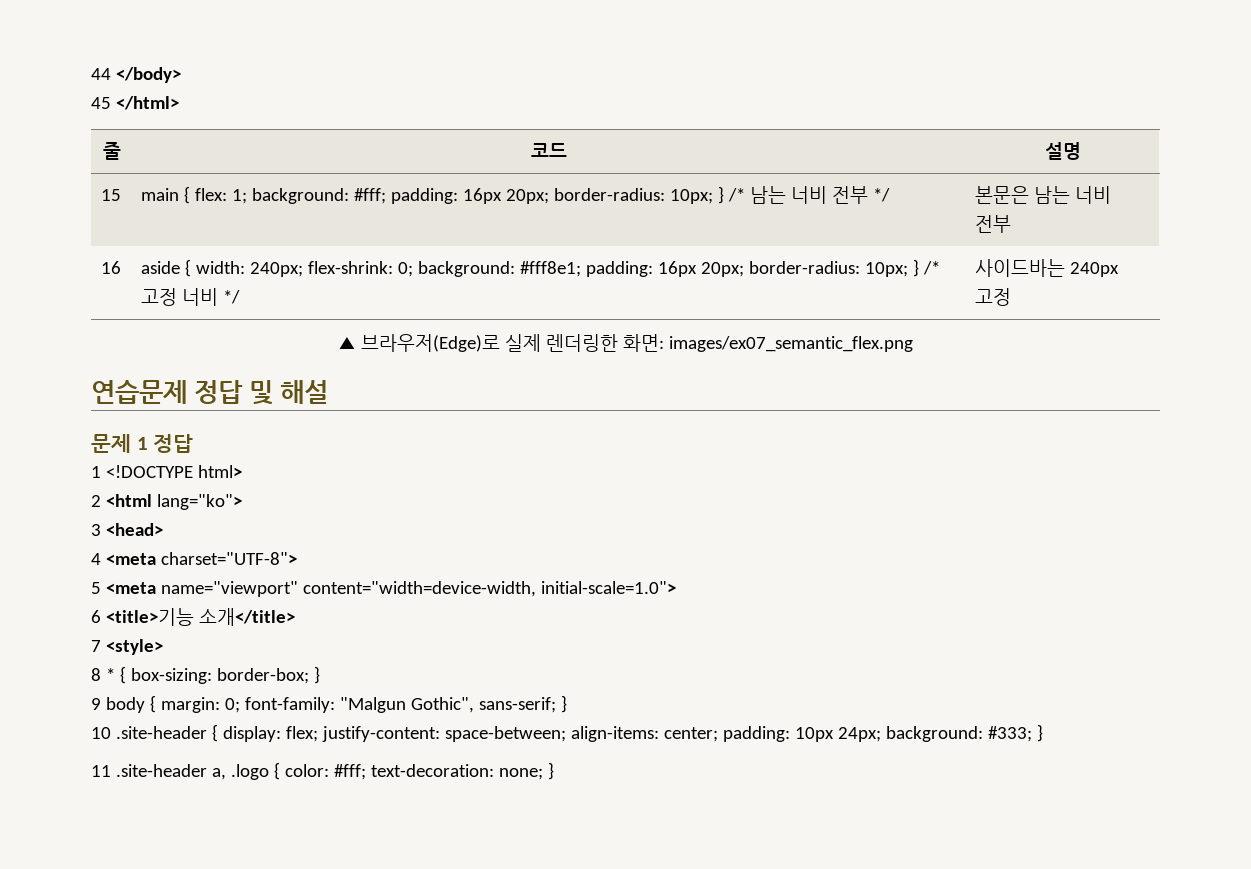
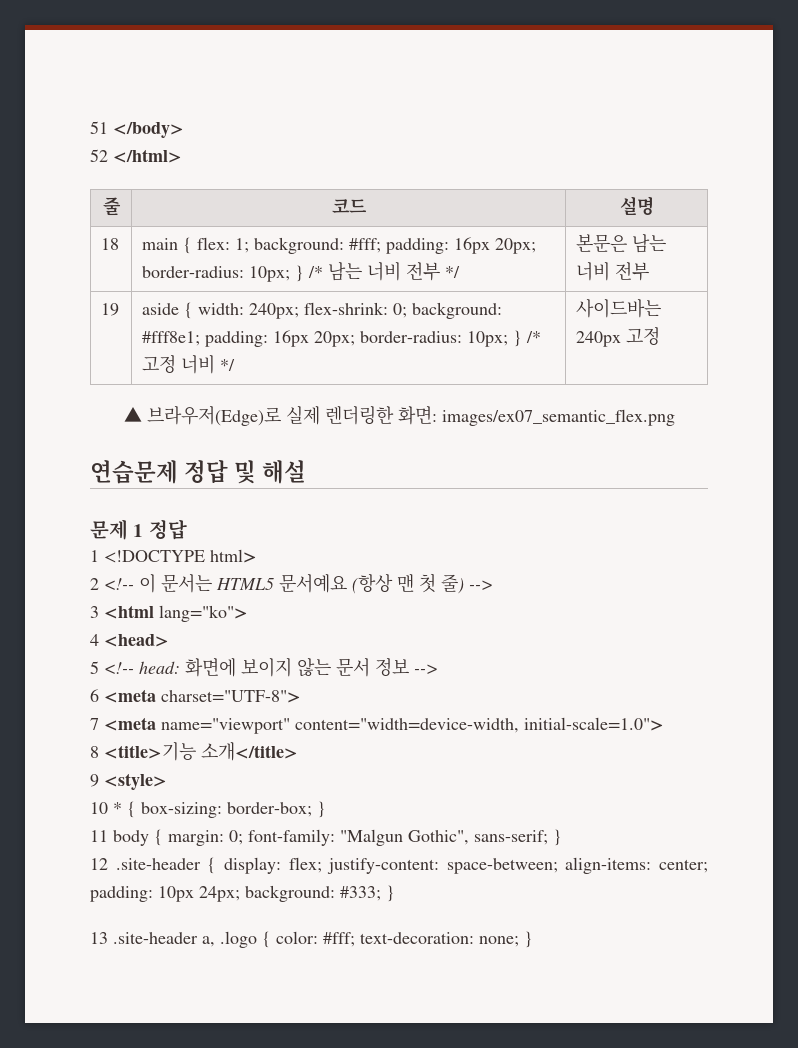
[91,68,111,80] 44 -> [90,121,108,134] 51
[91,97,111,109] 45 -> [90,149,108,162] 52
[100,189,121,201] 15 -> [101,238,120,250] 18
[100,261,121,274] 16 -> [101,303,120,316] 19
(101, 501) none -> [104,573,493,594] [90,606,99,618] <!-- 이 문서는 HTML5 문서예요 (항상 맨 첫 줄) --> // 3
[91,524,101,536] 3 -> [90,634,99,646] 4
[91,553,101,565] 4 -> [90,657,438,677] [90,689,99,702] 5 <!-- head: 화면에 보이지 않는 문서 정보 --> // 6
[91,582,101,594] 5 -> [90,718,99,730] 7
[91,610,101,623] 6 -> [90,746,99,758] 8
[91,640,101,652] 7 -> [90,774,99,787] 9
[91,668,101,681] 8 -> [90,802,108,814] 10
[91,698,101,710] 9 -> [90,830,108,842] 11
[91,727,111,739] 10 -> [90,858,108,870] 12
[91,765,111,777] 11 -> [90,932,108,944] 13

